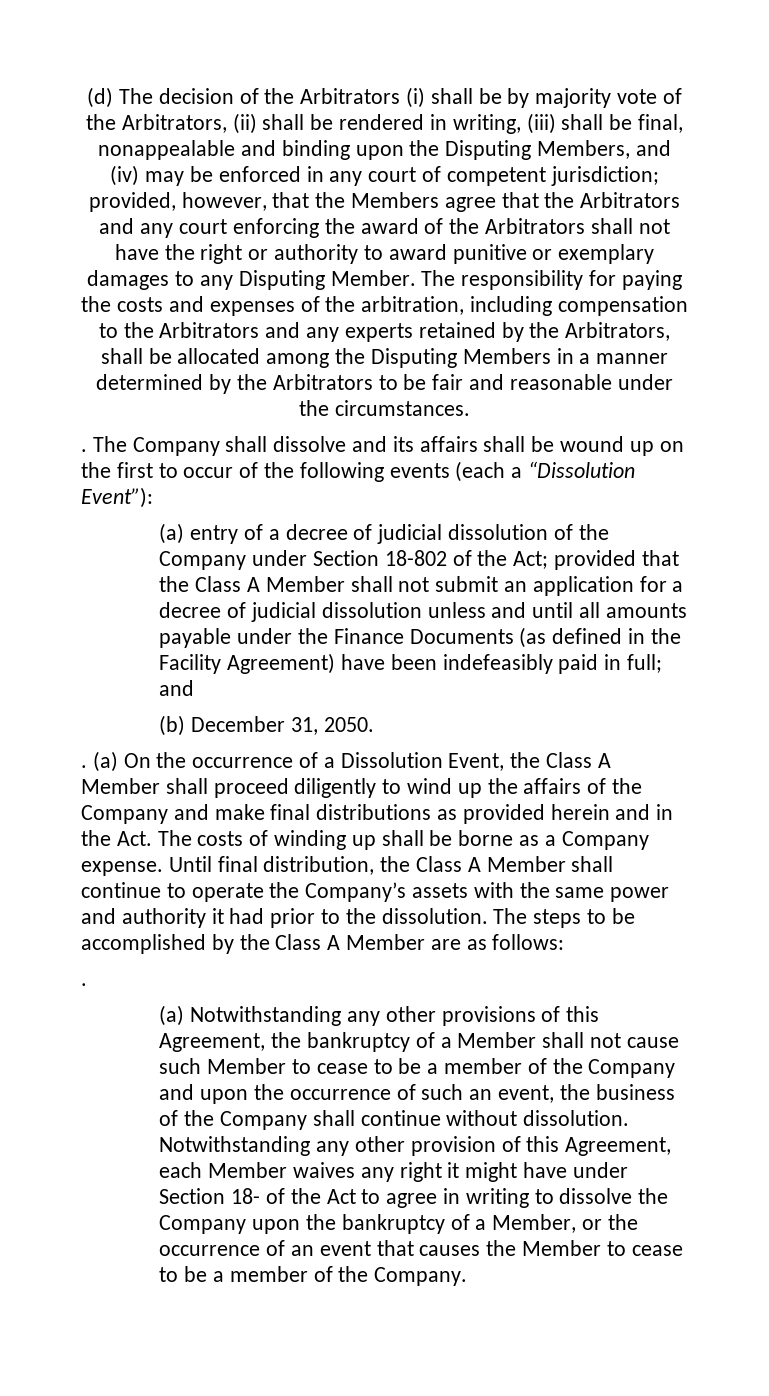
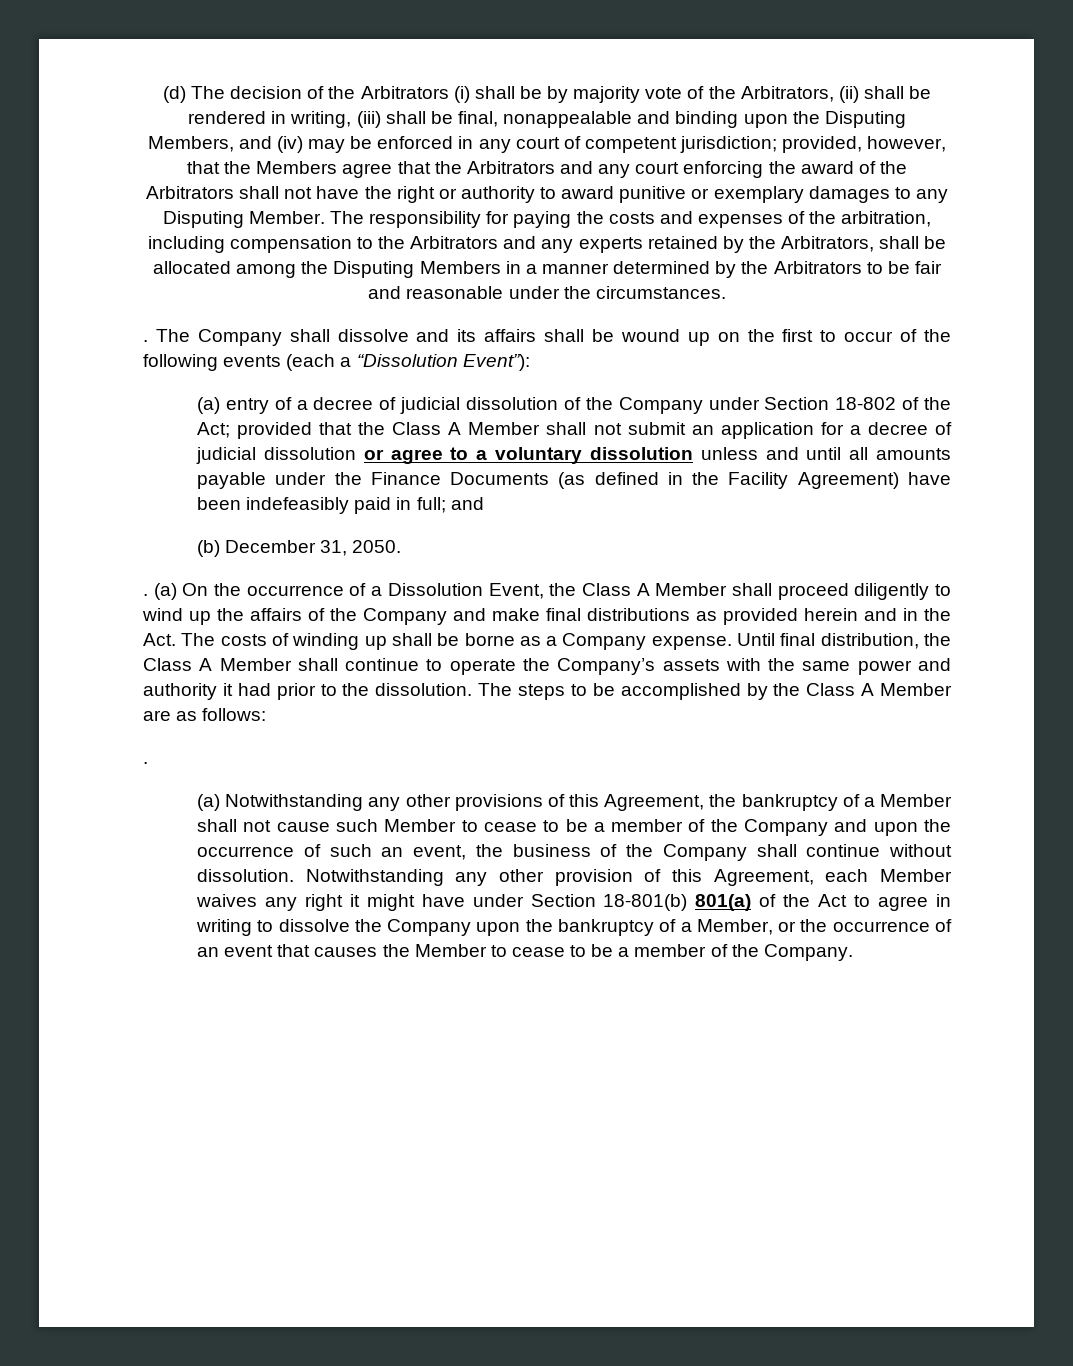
(422, 610) none -> [363,447,693,464] or agree to a voluntary dissolution
[231,1188,261,1204] 18- -> [603,894,752,911] 18-801(b) 801(a)

